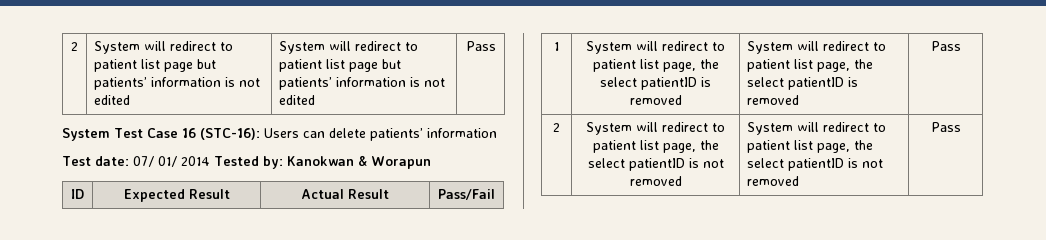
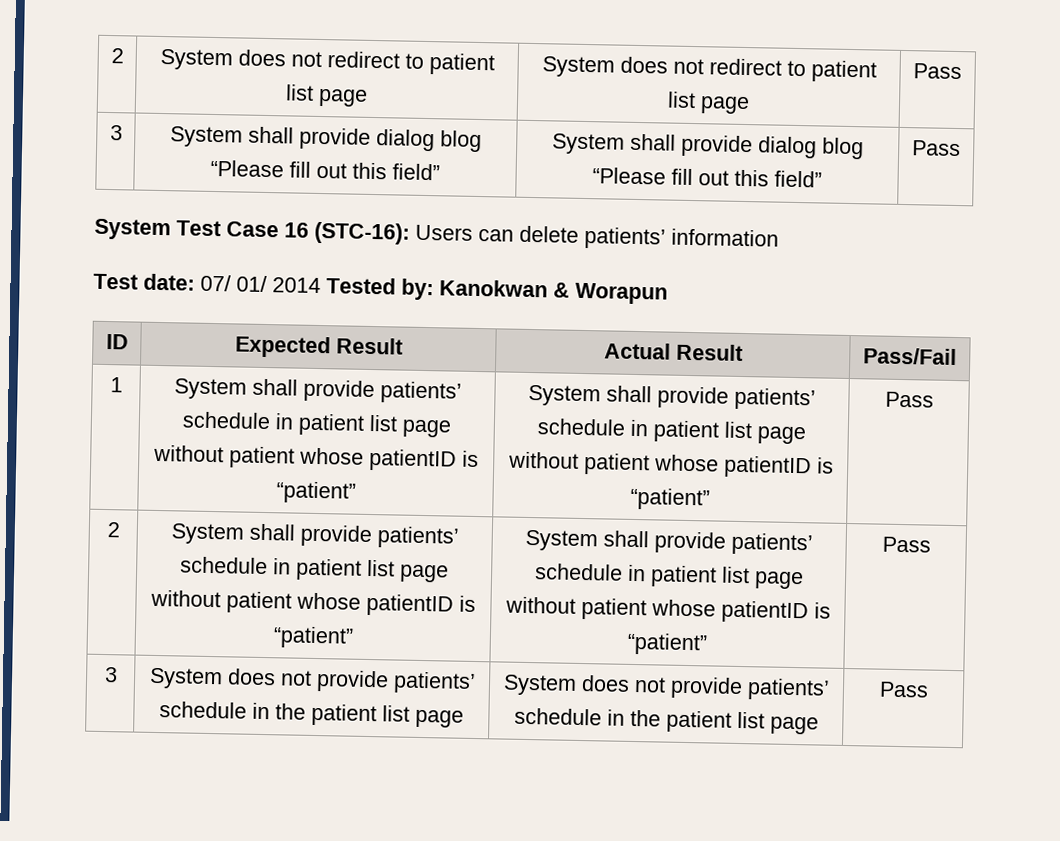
[71,42,78,51] [94,41,234,54] [94,59,217,72] [94,77,261,90] [94,95,131,105] [279,41,419,54] [279,59,402,72] [279,77,446,90] [279,95,316,105] 2 | System will redirect to patient list page but patients’ information is not edited | System will redirect to patient list page but patients’ information is not edited -> [110,48,124,64] [159,48,495,76] [285,84,368,107] [541,56,877,83] [667,91,750,115] [913,63,962,80] [109,125,123,141] [170,126,482,153] [210,159,440,181] [552,133,864,160] [592,167,822,188] 2 | System does not redirect to patient list page | System does not redirect to patient list page | Pass // 3 | System shall provide dialog blog “Please fill out this field” | System shall provide dialog blog “Please fill out this field”
[636,41,725,51] [592,59,719,72] [600,77,711,90] [629,95,682,105] [747,41,887,54] [747,59,874,72] [747,77,859,90] [747,95,800,105] will redirect to patient list page, the select patientID is removed | System will redirect to patient list page, the select patientID is removed -> [251,378,462,404] [182,411,451,438] [153,444,479,472] [275,481,356,504] [528,384,816,411] [536,418,806,445] [507,451,834,479] [630,487,710,511] shall provide patients’ schedule in patient list page without patient whose patientID is “patient” | System shall provide patients’ schedule in patient list page without patient whose patientID is “patient”
[636,122,725,132] [592,140,719,153] [587,158,724,171] [629,176,682,186] [747,122,887,135] [747,140,874,153] [747,158,884,171] [747,176,800,186] will redirect to patient list page, the select patientID is not removed | System will redirect to patient list page, the select patientID is not removed -> [248,523,459,549] [180,556,449,583] [150,589,476,617] [272,626,354,649] [525,529,813,556] [534,563,804,590] [504,596,831,624] [627,632,708,656] [881,536,931,553] [103,667,118,683] [148,667,476,695] [159,701,464,728] [503,674,830,701] [513,707,819,735] shall provide patients’ schedule in patient list page without patient whose patientID is “patient” | System shall provide patients’ schedule in patient list page without patient whose patientID is “patient” | Pass // 3 | System does not provide patients’ schedule in the patient list page | System does not provide patients’ schedule in the patient list page

